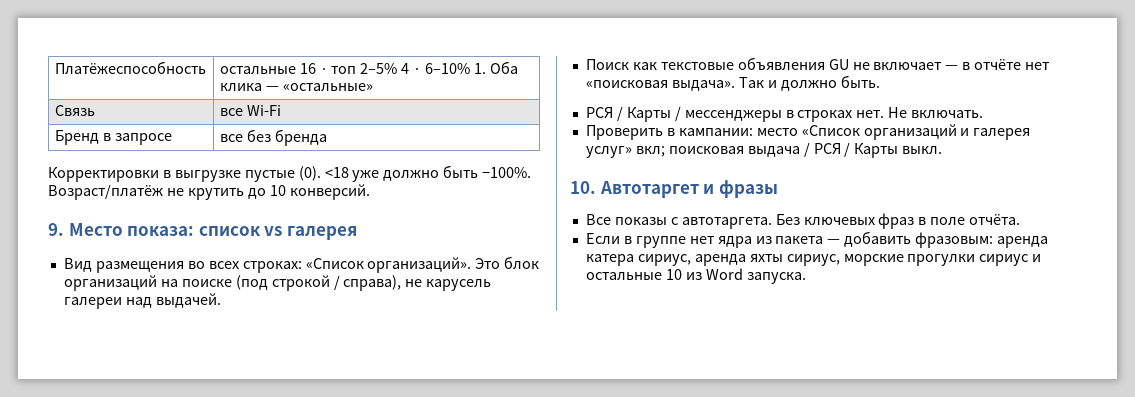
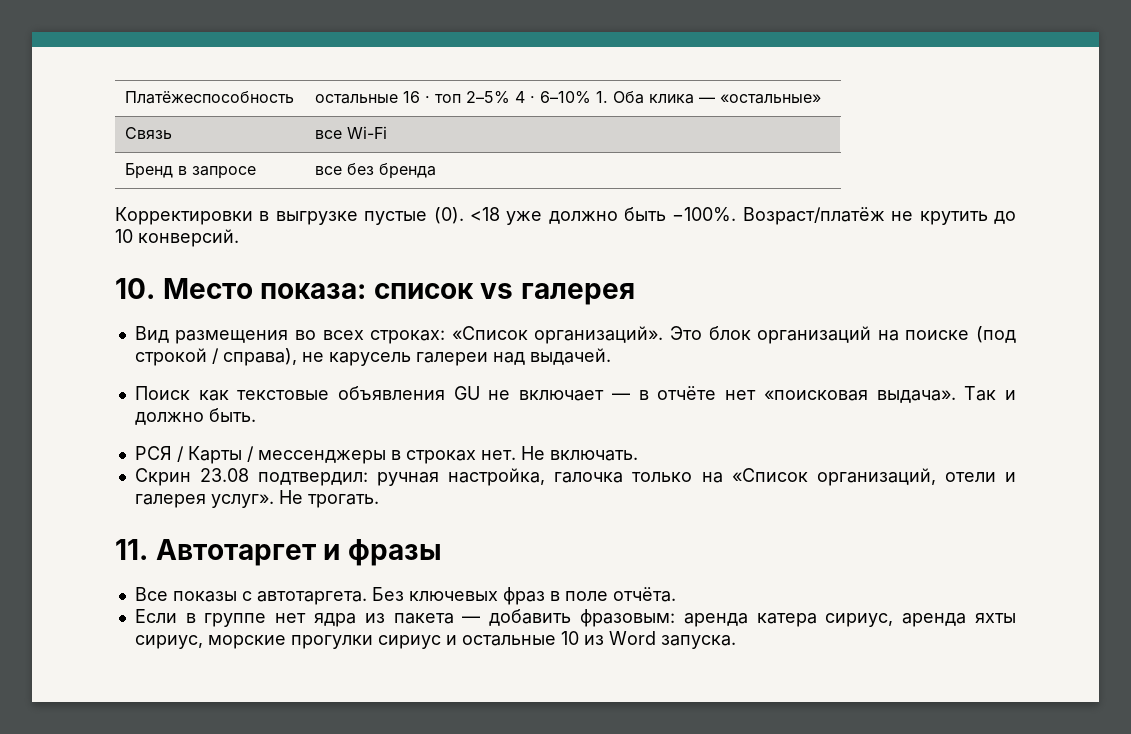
[48,223,64,236] 9. -> [115,278,155,299] 10.
[585,124,1031,140] [585,142,943,158] [570,181,596,194] Проверить в кампании: место «Список организаций и галерея услуг» вкл; поисковая выдача / РСЯ / Карты выкл. // 10. -> [134,468,1017,486] [134,490,379,508] [115,539,148,560] Скрин 23.08 подтвердил: ручная настройка, галочка только на «Список организаций, отели и галерея услуг». Не трогать. // 11.

